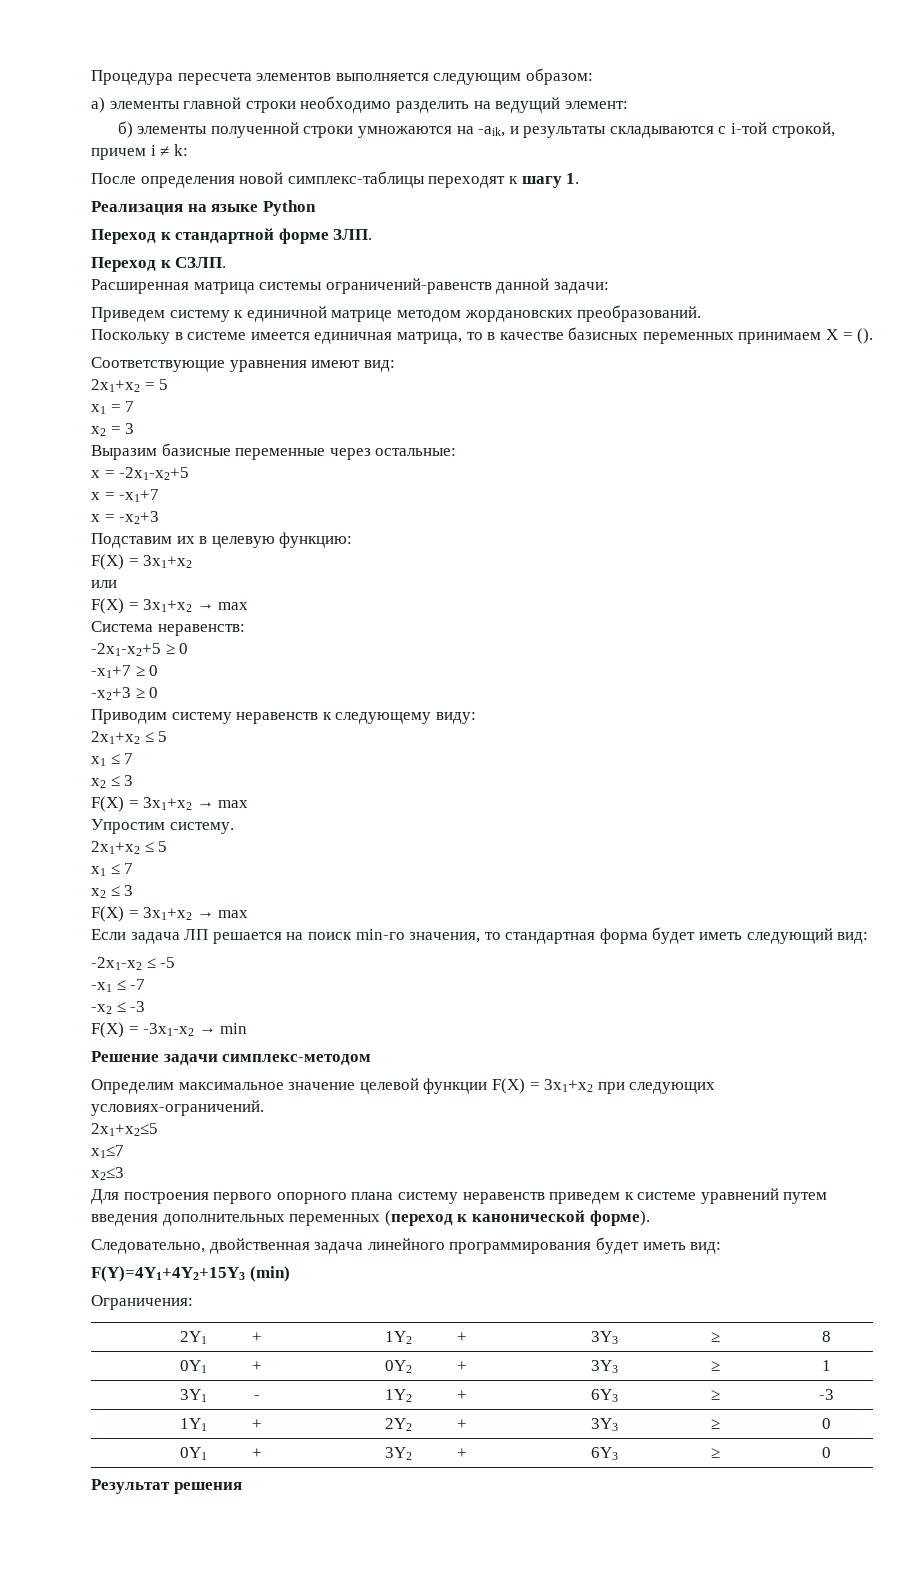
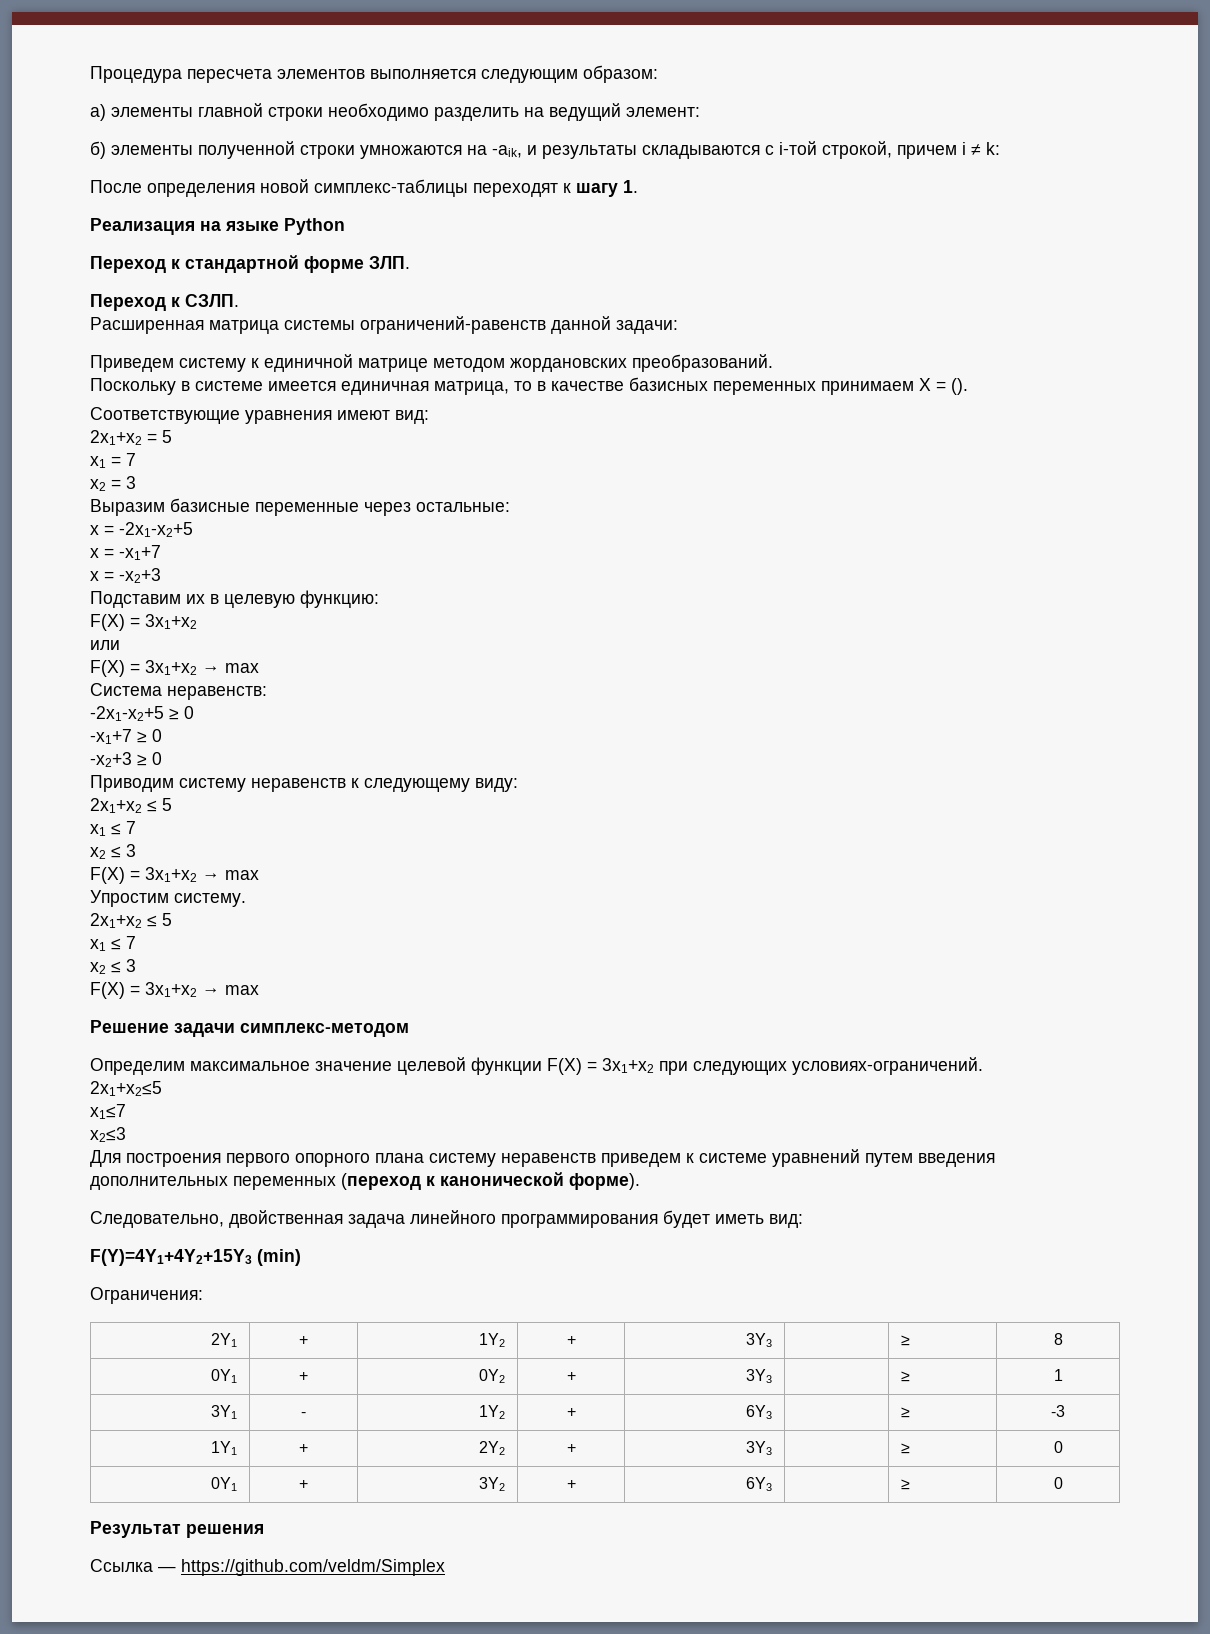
[91,927,869,944] [91,957,176,970] [91,979,146,992] [91,1001,146,1014] [91,1022,248,1038] // Если задача ЛП решается на поиск min-го значения, то стандартная форма будет иметь следующий вид: // -2x1-x2 ≤ -5 // -x1 ≤ -7 // -x2 ≤ -3 // F(X) = -3x1-x2 → min -> (259, 990) none
(242, 1488) none -> [90,1559,445,1576] // Ссылка — https://github.com/veldm/Simplex

